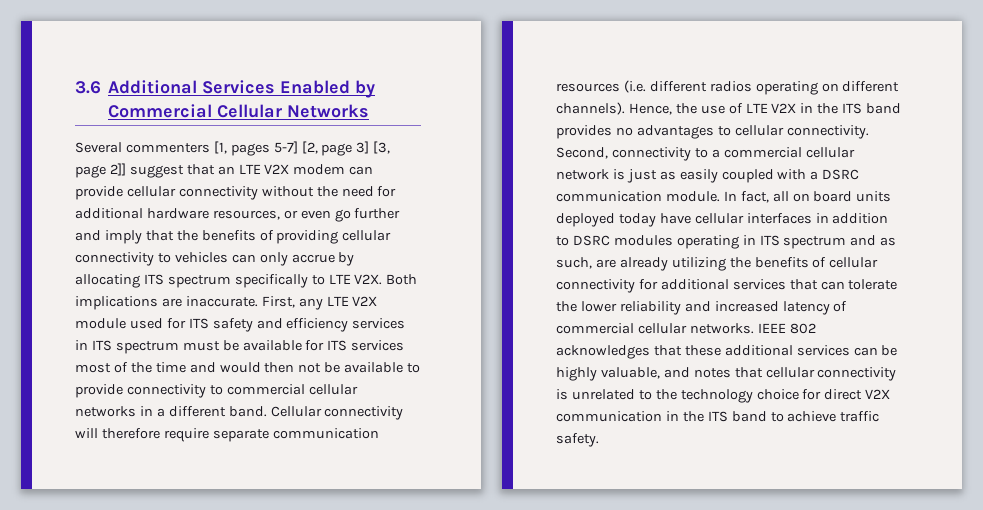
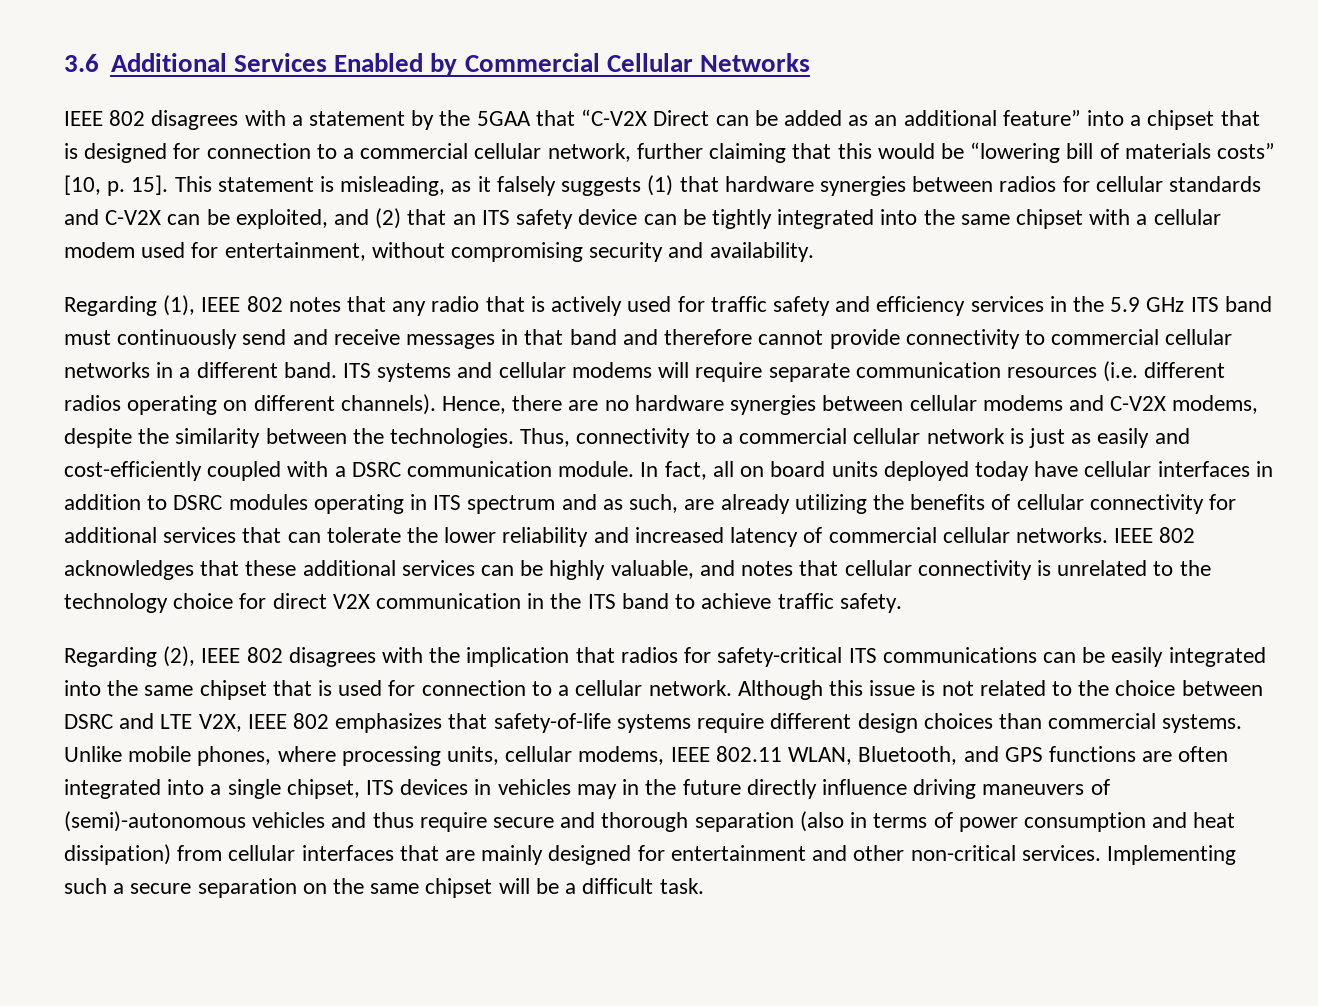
[75,141,391,156] [75,163,374,178] [75,186,397,200] [75,208,401,222] [75,230,392,244] [75,252,355,266] [75,274,418,288] [75,296,378,310] [75,318,209,329] Several commenters [1, pages 5-7] [2, page 3] [3, page 2]] suggest that an LTE V2X modem can provide cellular connectivity without the need for additional hardware resources, or even go further and imply that the benefits of providing cellular connectivity to vehicles can only accrue by allocating ITS spectrum specifically to LTE V2X. Both implications are inaccurate. First, any LTE V2X module used for ITS -> [64,109,1260,130] [64,142,1275,163] [64,175,1261,196] [64,208,1221,229] [64,242,814,262] [64,295,767,316] IEEE 802 disagrees with a statement by the 5GAA that “C-V2X Direct can be added as an additional feature” into a chipset that is designed for connection to a commercial cellular network, further claiming that this would be “lowering bill of materials costs” [10, p. 15]. This statement is misleading, as it falsely suggests (1) that hardware synergies between radios for cellular standards and C-V2X can be exploited, and (2) that an ITS safety device can be tightly integrated into the same chipset with a cellular modem used for entertainment, without compromising security and availability. // Regarding (1), IEEE 802 notes that any radio that is actively used for traffic
[91,340,405,354] [75,362,421,373] ITS spectrum must be available for ITS services most of the time and would then not be available to -> [1072,296,1272,312] [64,329,824,349] the 5.9 GHz ITS band must continuously send and receive messages in that band and therefore cannot
[270,406,404,420] [75,428,160,439] Cellular connectivity will therefore -> [343,362,690,382] ITS systems and cellular modems will
[675,103,902,114] [556,125,869,139] [556,147,608,159] the use of LTE V2X in the ITS band provides no advantages to cellular connectivity. Second, -> [512,395,1259,415] [64,428,571,448] there are no hardware synergies between cellular modems and C-V2X modems, despite the similarity between the technologies. Thus,
(718, 176) none -> [1154,428,1190,444] [64,461,202,481] and cost-efficiently
(599, 440) none -> [64,646,1266,667] [64,680,1263,700] [64,713,1243,733] [64,746,1229,766] [64,779,1110,799] [64,811,1236,832] [64,844,1236,865] [64,878,704,898] // Regarding (2), IEEE 802 disagrees with the implication that radios for safety-critical ITS communications can be easily integrated into the same chipset that is used for connection to a cellular network. Although this issue is not related to the choice between DSRC and LTE V2X, IEEE 802 emphasizes that safety-of-life systems require different design choices than commercial systems. Unlike mobile phones, where processing units, cellular modems, IEEE 802.11 WLAN, Bluetooth, and GPS functions are often integrated into a single chipset, ITS devices in vehicles may in the future directly influence driving maneuvers of (semi)-autonomous vehicles and thus require secure and thorough separation (also in terms of power consumption and heat dissipation) from cellular interfaces that are mainly designed for entertainment and other non-critical services. Implementing such a secure separation on the same chipset will be a difficult task.

